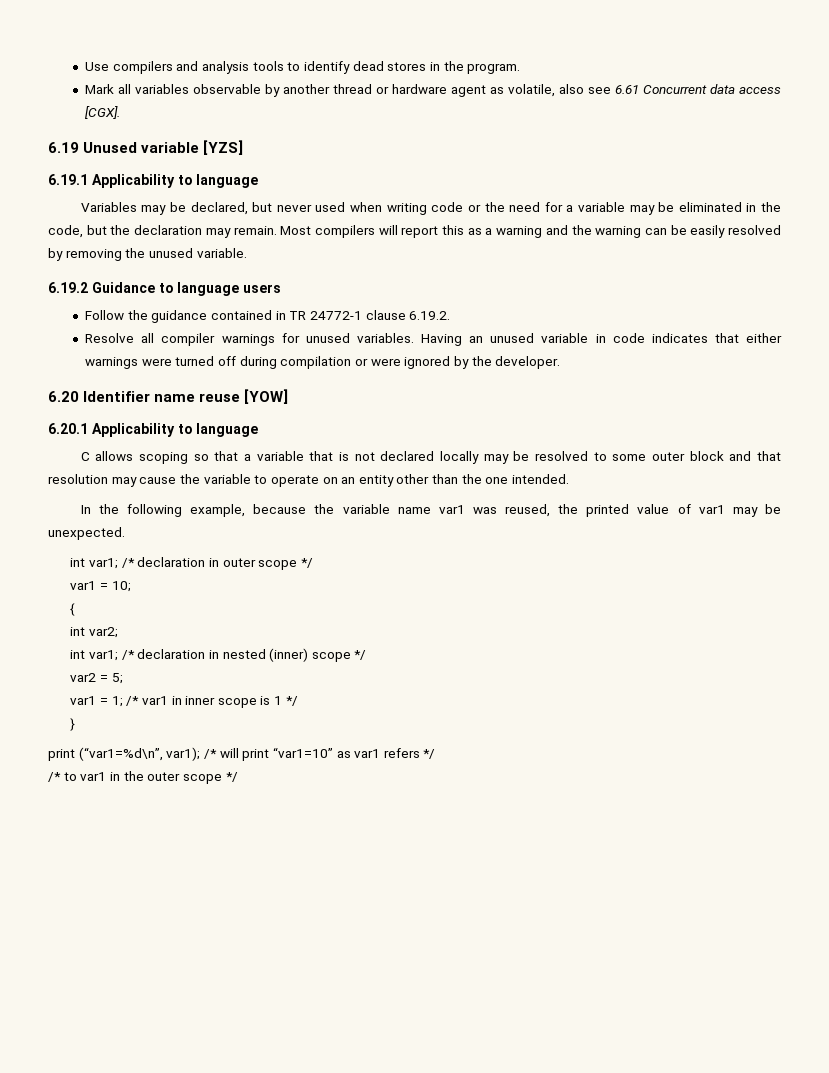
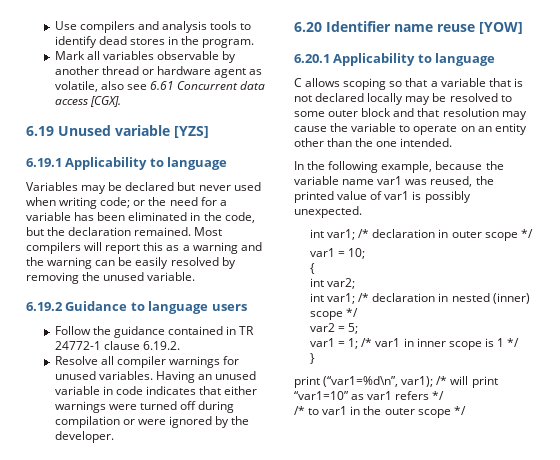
[190,202,248,215] declared, -> [125,182,175,191] declared
[431,202,464,212] code -> [100,197,131,208] code;
[629,202,675,215] may be -> [74,212,126,221] has been
[205,226,277,238] may remain. -> [134,227,192,236] remained.
[732,504,782,517] may be -> [412,191,471,203] is possibly

